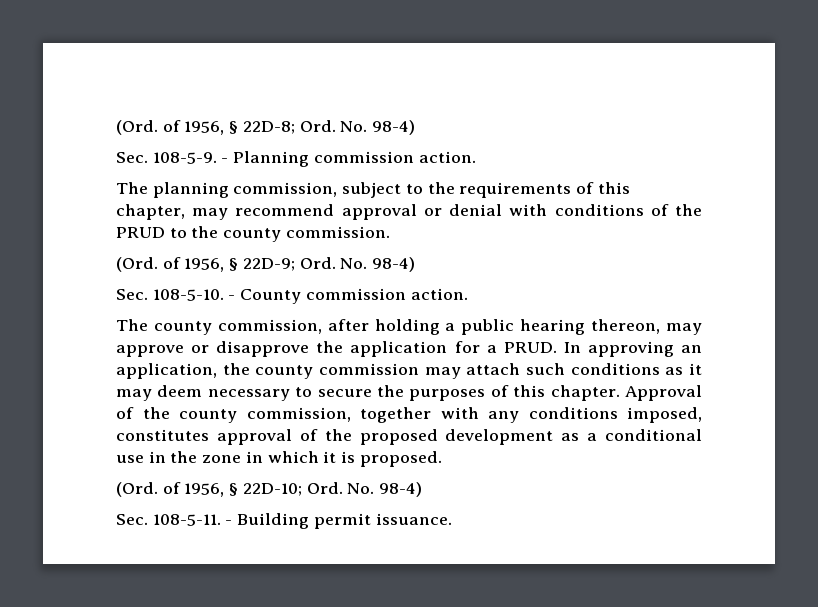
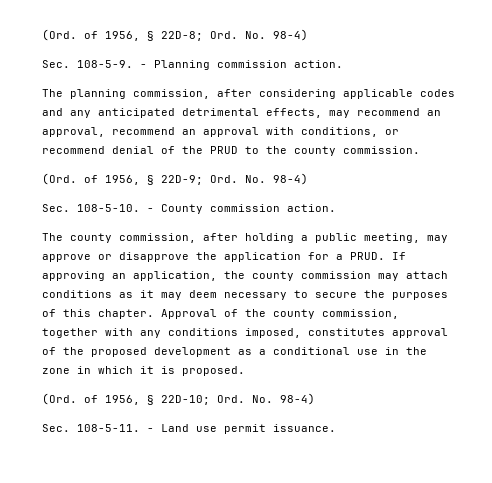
[342,182,630,198] [116,204,644,220] subject to the requirements of this chapter, may recommend approval or denial with conditions -> [217,89,455,99] [42,108,441,118] [42,127,399,137] [42,146,154,154] after considering applicable codes and any anticipated detrimental effects, may recommend an approval, recommend an approval with conditions, or recommend denial
[520,319,661,335] hearing thereon, -> [364,233,420,243] meeting,
[563,342,581,353] In -> [392,252,406,260] If
[526,363,565,375] such -> (448, 275) none
[237,513,310,529] Building -> [161,424,217,432] Land use

